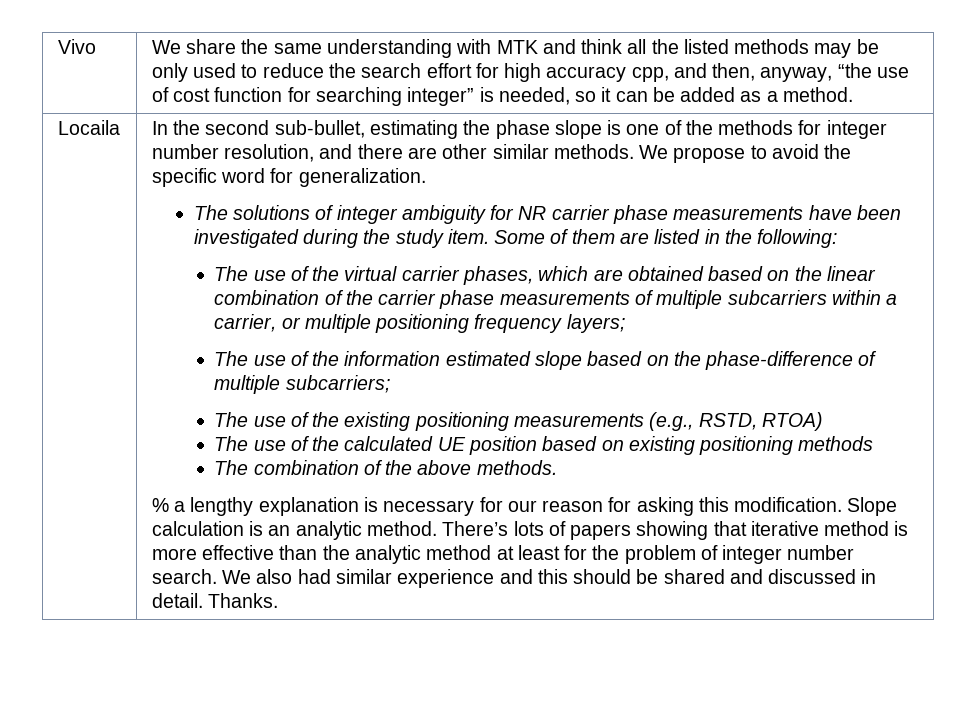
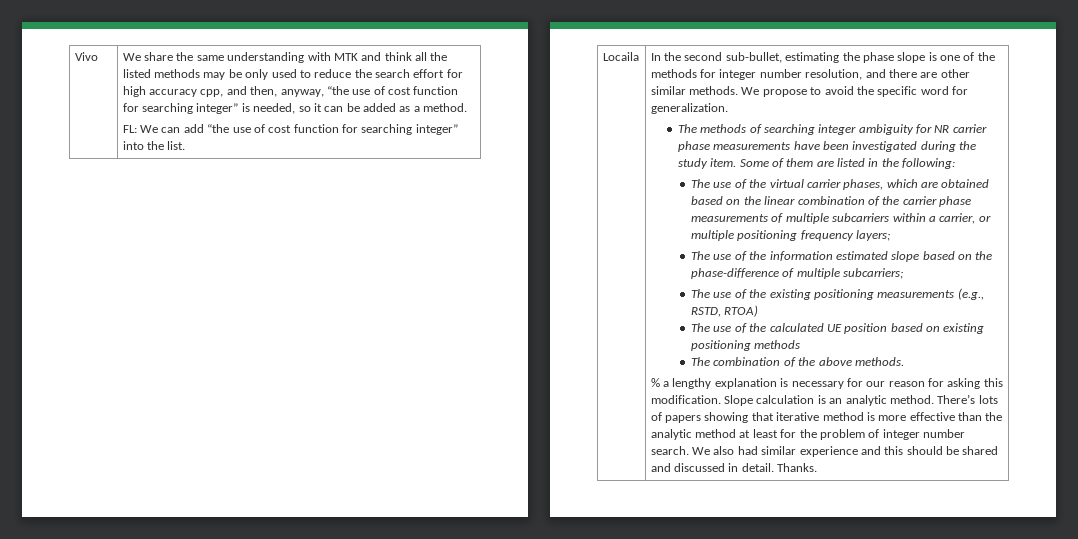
(853, 94) none -> [122,124,458,135] [122,141,186,150] // FL: We can add “the use of cost function for searching integer” into the list.
[233,205,335,220] solutions of -> [700,124,815,135] methods of searching

